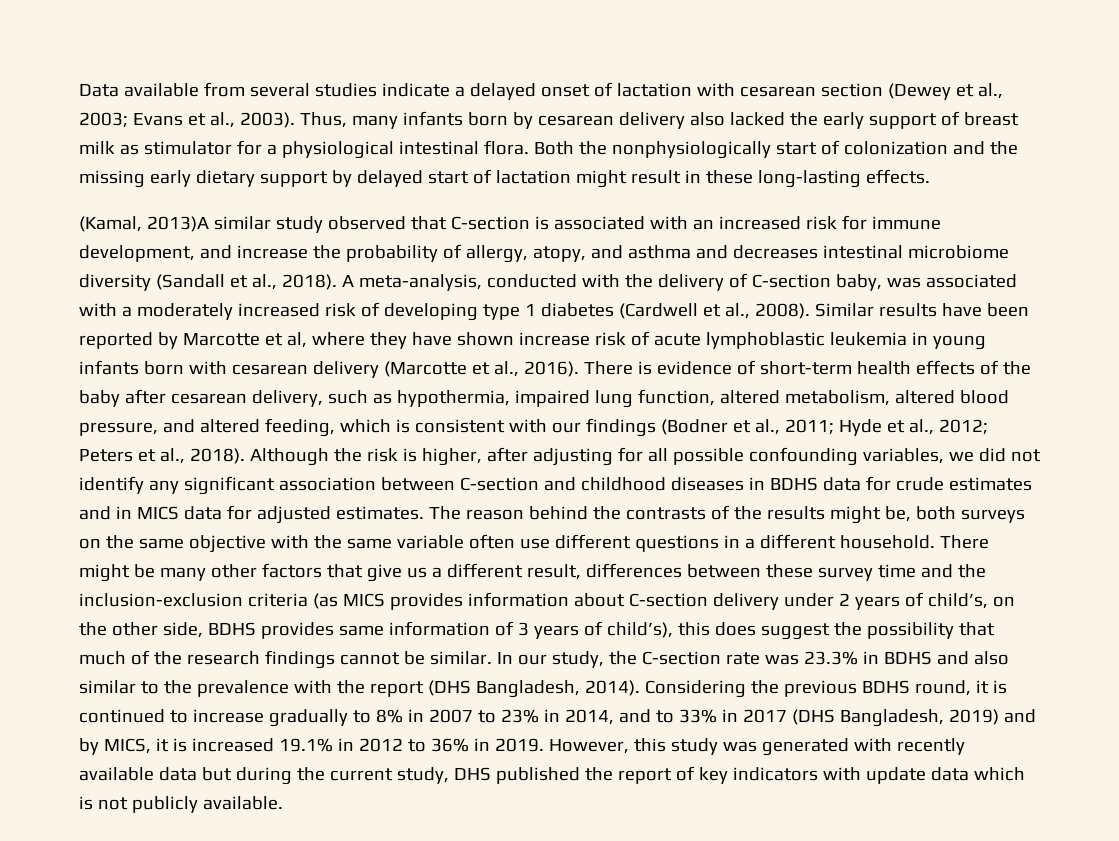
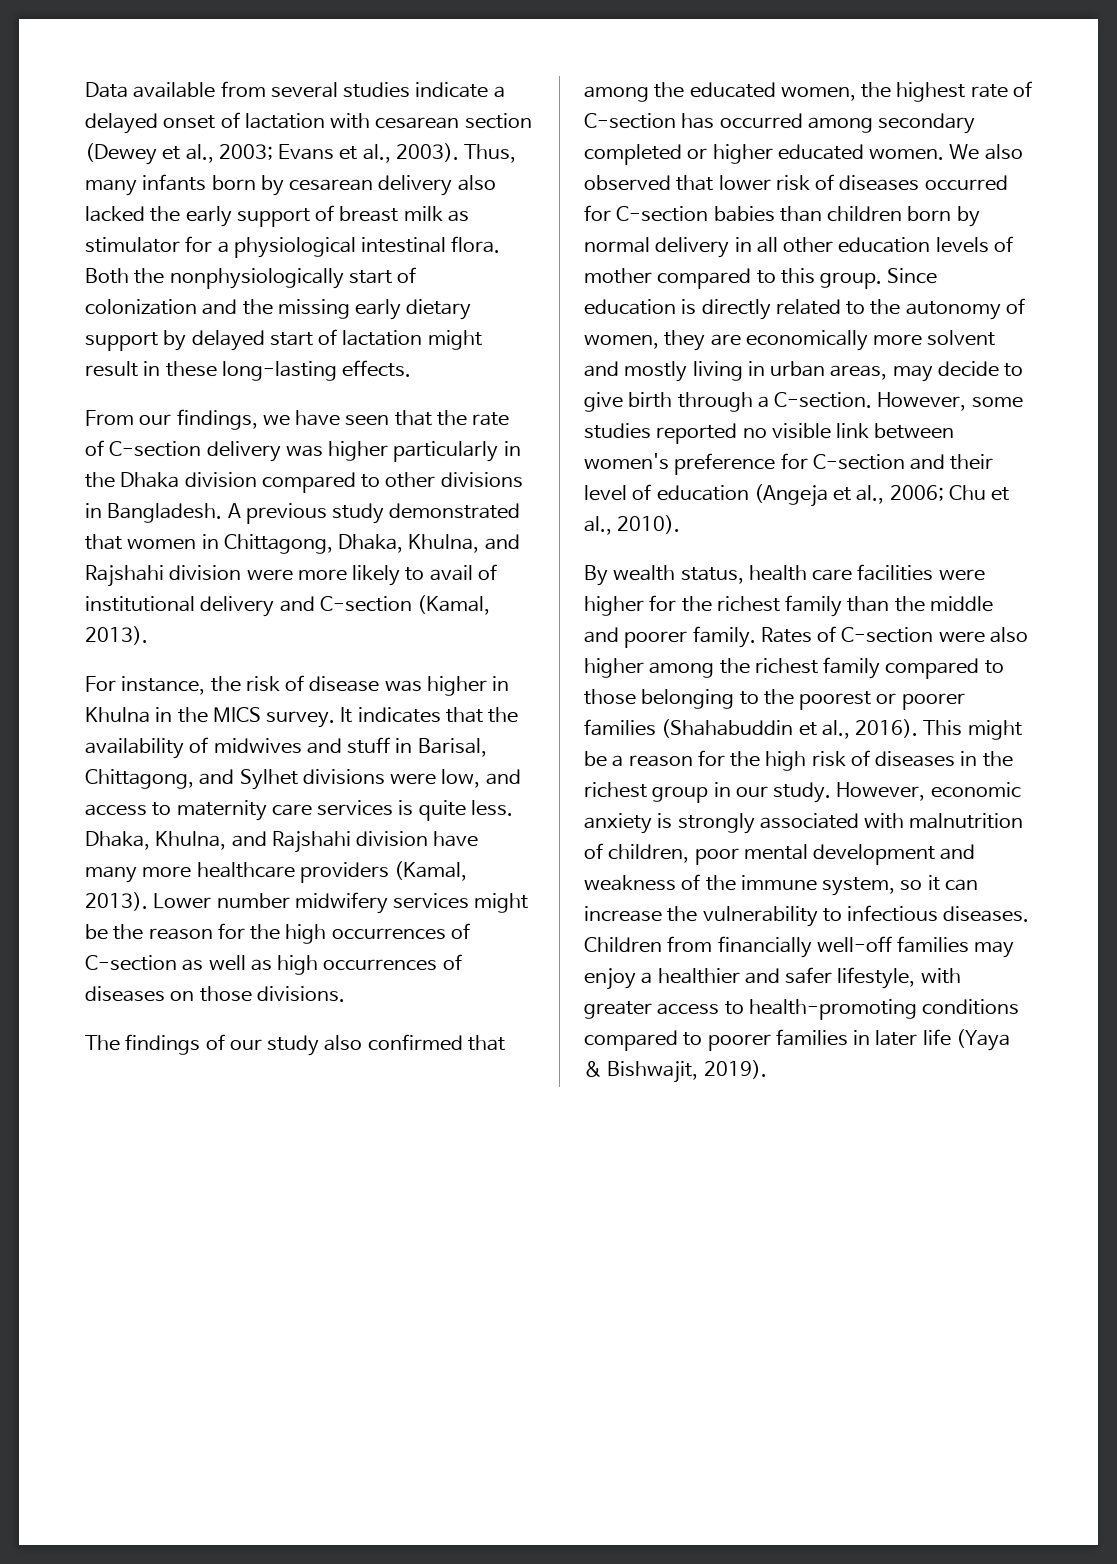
[79,215,941,233] [79,244,1009,263] [79,273,1017,291] [79,302,1029,321] [79,331,986,350] [79,360,1031,378] [79,389,1009,408] [79,418,988,437] [79,447,1041,466] [79,476,1032,495] [79,505,1025,524] [79,534,989,553] [79,563,986,582] [79,592,1015,610] [79,621,995,640] [79,650,1009,669] [79,680,1007,698] [79,709,1036,727] [79,738,965,756] [79,766,1025,785] [79,796,283,813] (Kamal, 2013)A similar study observed that C-section is associated with an increased risk for immune development, and increase the probability of allergy, atopy, and asthma and decreases intestinal microbiome diversity (Sandall et al., 2018). A meta-analysis, conducted with the delivery of C-section baby, was associated with a moderately increased risk of developing type 1 diabetes (Cardwell et al., 2008). Similar results have been reported by Marcotte et al, where they have shown increase risk of acute lymphoblastic leukemia in young infants born with cesarean delivery (Marcotte et al., 2016). There is evidence of short-term health effects of the baby after cesarean delivery, such as hypothermia, impaired lung function, altered metabolism, altered blood pressure, and altered feeding, which is consistent with our findings (Bodner et al., 2011; Hyde et al., 2012; Peters et al., 2018). Although the risk is higher, after adjusting for all possible confounding variables, we did not identify any significant association between C-section and childhood diseases in BDHS data for crude estimates and in MICS data for adjusted estimates. The reason behind the contrasts of the results might be, both surveys on the same objective with the same variable often use different questions in a different household. There might be many other factors that give us a different result, differences between these survey time and the inclusion-exclusion criteria (as MICS provides information about C-section delivery under 2 years of child’s, on the other side, BDHS provides same information of 3 years of child’s), this does suggest the possibility that much of the research findings cannot be similar. In our study, the C-section rate was 23.3% in BDHS and also similar to the prevalence with the report (DHS Bangladesh, 2014). Considering the previous BDHS round, it is continued to increase gradually to 8% in 2007 to 23% in 2014, and to 33% in 2017 (DHS Bangladesh, 2019) and by MICS, it is increased 19.1% in 2012 to 36% in 2019. However, this study was generated with recently available data but during the current study, DHS published the report of key indicators with update data which is not publicly available. -> [85,409,510,430] [85,440,521,462] [85,472,523,493] [85,503,521,524] [85,534,520,554] [85,564,497,587] [85,595,491,617] [85,626,148,645] [85,675,510,696] [85,707,519,728] [85,737,487,759] [85,769,521,790] [85,800,513,821] [85,831,479,853] [85,861,468,883] [85,892,529,914] [85,923,470,944] [85,954,462,975] [85,986,345,1002] [85,1034,505,1056] [584,81,1032,102] [584,113,976,134] [584,144,1023,165] [584,174,1008,191] [584,205,980,227] [584,236,1013,258] [584,268,938,289] [584,298,1025,320] [584,330,996,351] [584,361,1024,382] [584,392,1023,412] [584,423,955,444] [584,453,994,475] [584,484,1010,507] [584,515,681,535] [584,564,985,586] [584,595,993,617] [584,626,1028,648] [584,657,1004,679] [584,689,965,710] [584,719,1022,740] [584,750,1013,771] [584,782,1021,803] [584,813,1024,834] [584,843,976,865] [584,874,978,896] [584,905,1030,927] [584,936,1015,958] [584,967,961,990] [584,999,1020,1020] [584,1029,1010,1051] [584,1060,767,1083] From our findings, we have seen that the rate of C-section delivery was higher particularly in the Dhaka division compared to other divisions in Bangladesh. A previous study demonstrated that women in Chittagong, Dhaka, Khulna, and Rajshahi division were more likely to avail of institutional delivery and C-section (Kamal, 2013). // For instance, the risk of disease was higher in Khulna in the MICS survey. It indicates that the availability of midwives and stuff in Barisal, Chittagong, and Sylhet divisions were low, and access to maternity care services is quite less. Dhaka, Khulna, and Rajshahi division have many more healthcare providers (Kamal, 2013). Lower number midwifery services might be the reason for the high occurrences of C-section as well as high occurrences of diseases on those divisions. // The findings of our study also confirmed that among the educated women, the highest rate of C-section has occurred among secondary completed or higher educated women. We also observed that lower risk of diseases occurred for C-section babies than children born by normal delivery in all other education levels of mother compared to this group. Since education is directly related to the autonomy of women, they are economically more solvent and mostly living in urban areas, may decide to give birth through a C-section. However, some studies reported no visible link between women's preference for C-section and their level of education (Angeja et al., 2006; Chu et al., 2010). // By wealth status, health care facilities were higher for the richest family than the middle and poorer family. Rates of C-section were also higher among the richest family compared to those belonging to the poorest or poorer families (Shahabuddin et al., 2016). This might be a reason for the high risk of diseases in the richest group in our study. However, economic anxiety is strongly associated with malnutrition of children, poor mental development and weakness of the immune system, so it can increase the vulnerability to infectious diseases. Children from financially well-off families may enjoy a healthier and safer lifestyle, with greater access to health-promoting conditions compared to poorer families in later life (Yaya & Bishwajit, 2019).

